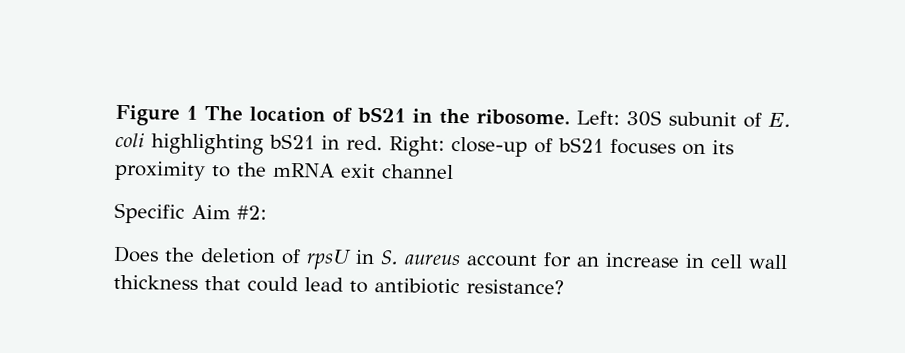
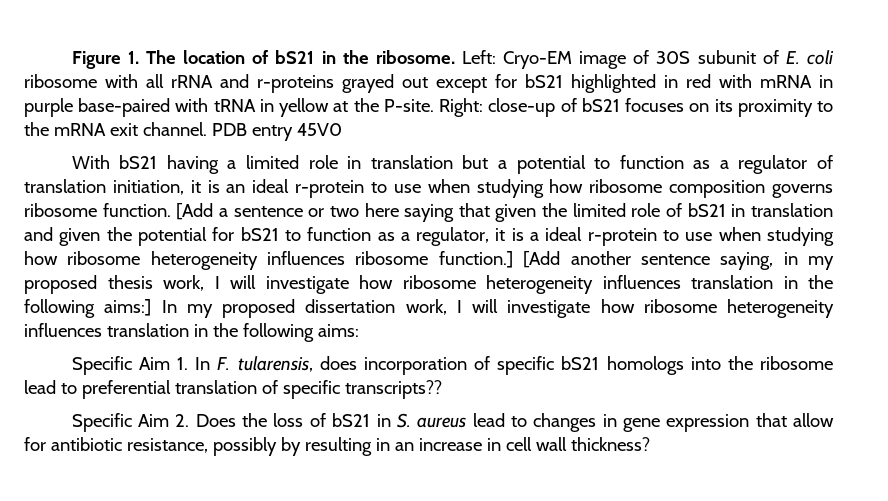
[186,105,198,120] 1 -> [127,51,139,64] 1.
(620, 118) none -> [503,50,650,69] Cryo-EM image of
[151,133,383,155] highlighting bS21 in red. -> [24,74,833,93] [24,98,434,117] ribosome with all rRNA and r-proteins grayed out except for bS21 highlighted in red with mRNA in purple base-paired with tRNA in yellow at the P-site.
[381,164,454,180] [114,202,267,224] [113,245,572,270] channel // Specific Aim #2: // Does the deletion of rpsU in S. aureus account for -> [142,122,342,141] [71,155,833,174] [24,179,833,198] [24,203,833,222] [24,227,834,246] [24,251,835,270] [24,275,833,294] [24,299,834,318] [24,323,359,342] [71,356,833,375] [24,380,442,399] [71,413,835,432] [24,437,390,456] channel. PDB entry 45V0 // With bS21 having a limited role in translation but a potential to function as a regulator of translation initiation, it is an ideal r-protein to use when studying how ribosome composition governs ribosome function. [Add a sentence or two here saying that given the limited role of bS21 in translation and given the potential for bS21 to function as a regulator, it is a ideal r-protein to use when studying how ribosome heterogeneity influences ribosome function.] [Add another sentence saying, in my proposed thesis work, I will investigate how ribosome heterogeneity influences translation in the following aims:] In my proposed dissertation work, I will investigate how ribosome heterogeneity influences translation in the following aims: // Specific Aim 1. In F. tularensis, does incorporation of specific bS21 homologs into the ribosome lead to preferential translation of specific transcripts?? // Specific Aim 2. Does the loss of bS21 in S. aureus lead to changes in gene expression that allow for antibiotic resistance, possibly by resulting in
[113,274,564,295] thickness that could lead to antibiotic resistance? -> [570,437,650,451] thickness?

